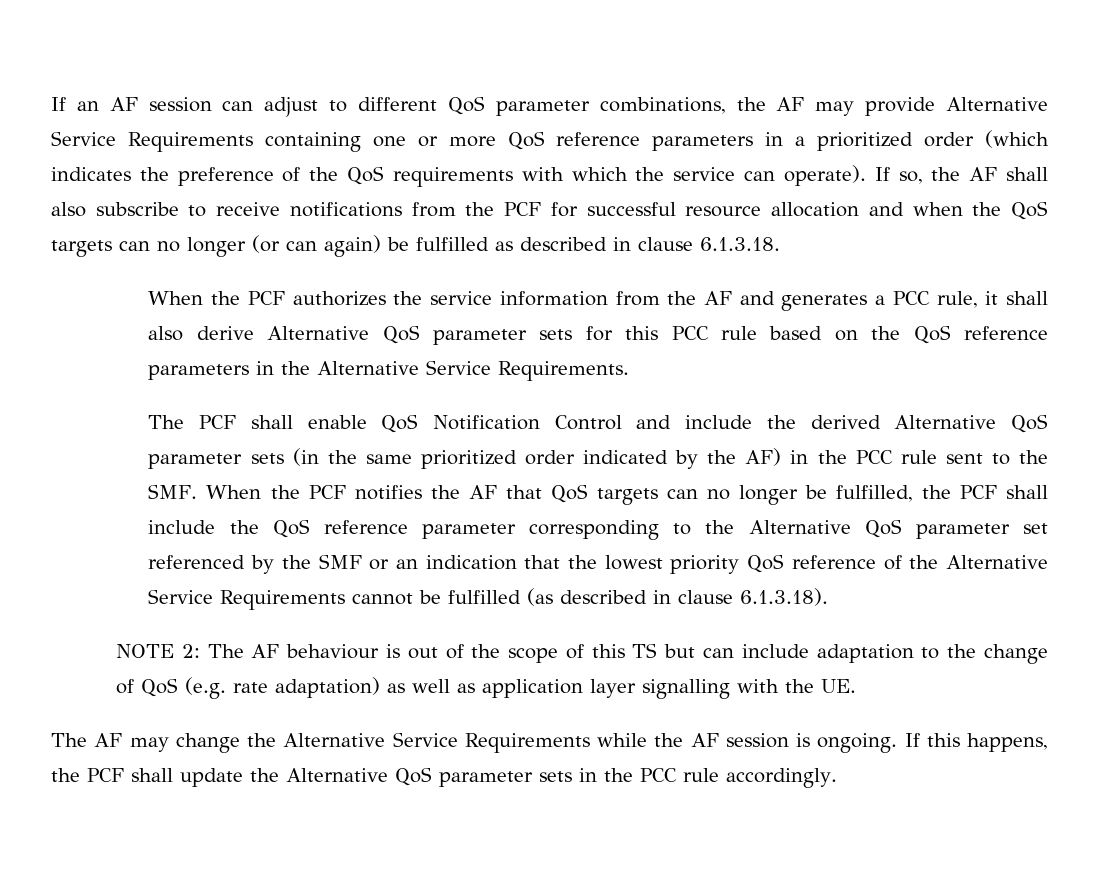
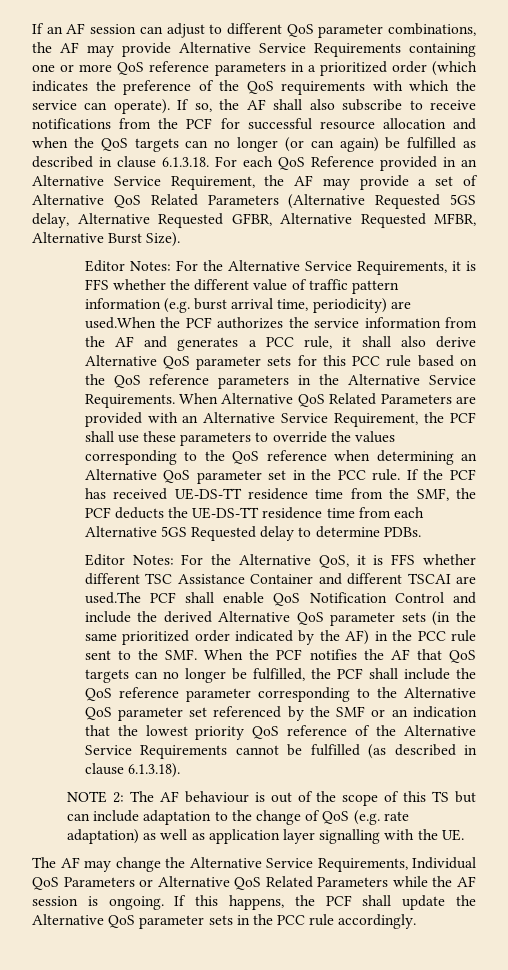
[148,291,204,305] // When -> [215,156,477,171] [32,175,478,190] [32,194,476,209] [32,213,476,228] [32,232,181,247] [84,260,476,275] [84,279,399,294] [84,298,411,313] [84,317,156,329] For each QoS Reference provided in an Alternative Service Requirement, the AF may provide a set of Alternative QoS Related Parameters (Alternative Requested 5GS delay, Alternative Requested GFBR, Alternative Requested MFBR, Alternative Burst Size). // Editor Notes: For the Alternative Service Requirements, it is FFS whether the different value of traffic pattern information (e.g. burst arrival time, periodicity) are used.When
[148,415,185,429] // The -> [179,393,476,407] [84,412,476,427] [84,431,395,446] [84,450,478,465] [84,469,476,484] [84,488,476,501] [84,507,424,519] [84,526,421,541] [84,554,477,568] [84,573,477,585] [84,592,141,604] When Alternative QoS Related Parameters are provided with an Alternative Service Requirement, the PCF shall use these parameters to override the values corresponding to the QoS reference when determining an Alternative QoS parameter set in the PCC rule. If the PCF has received UE-DS-TT residence time from the SMF, the PCF deducts the UE-DS-TT residence time from each Alternative 5GS Requested delay to determine PDBs. // Editor Notes: For the Alternative QoS, it is FFS whether different TSC Assistance Container and different TSCAI are used.The
[464,733,590,753] Requirements -> [317,857,476,872] [32,876,389,890] Requirements, Individual QoS Parameters or Alternative QoS Related Parameters

